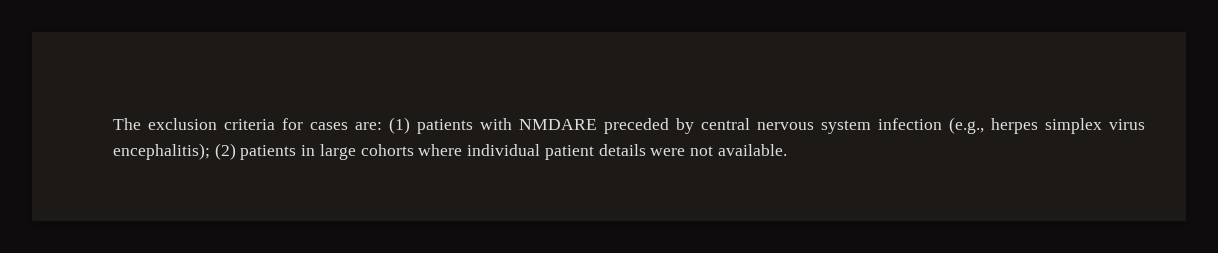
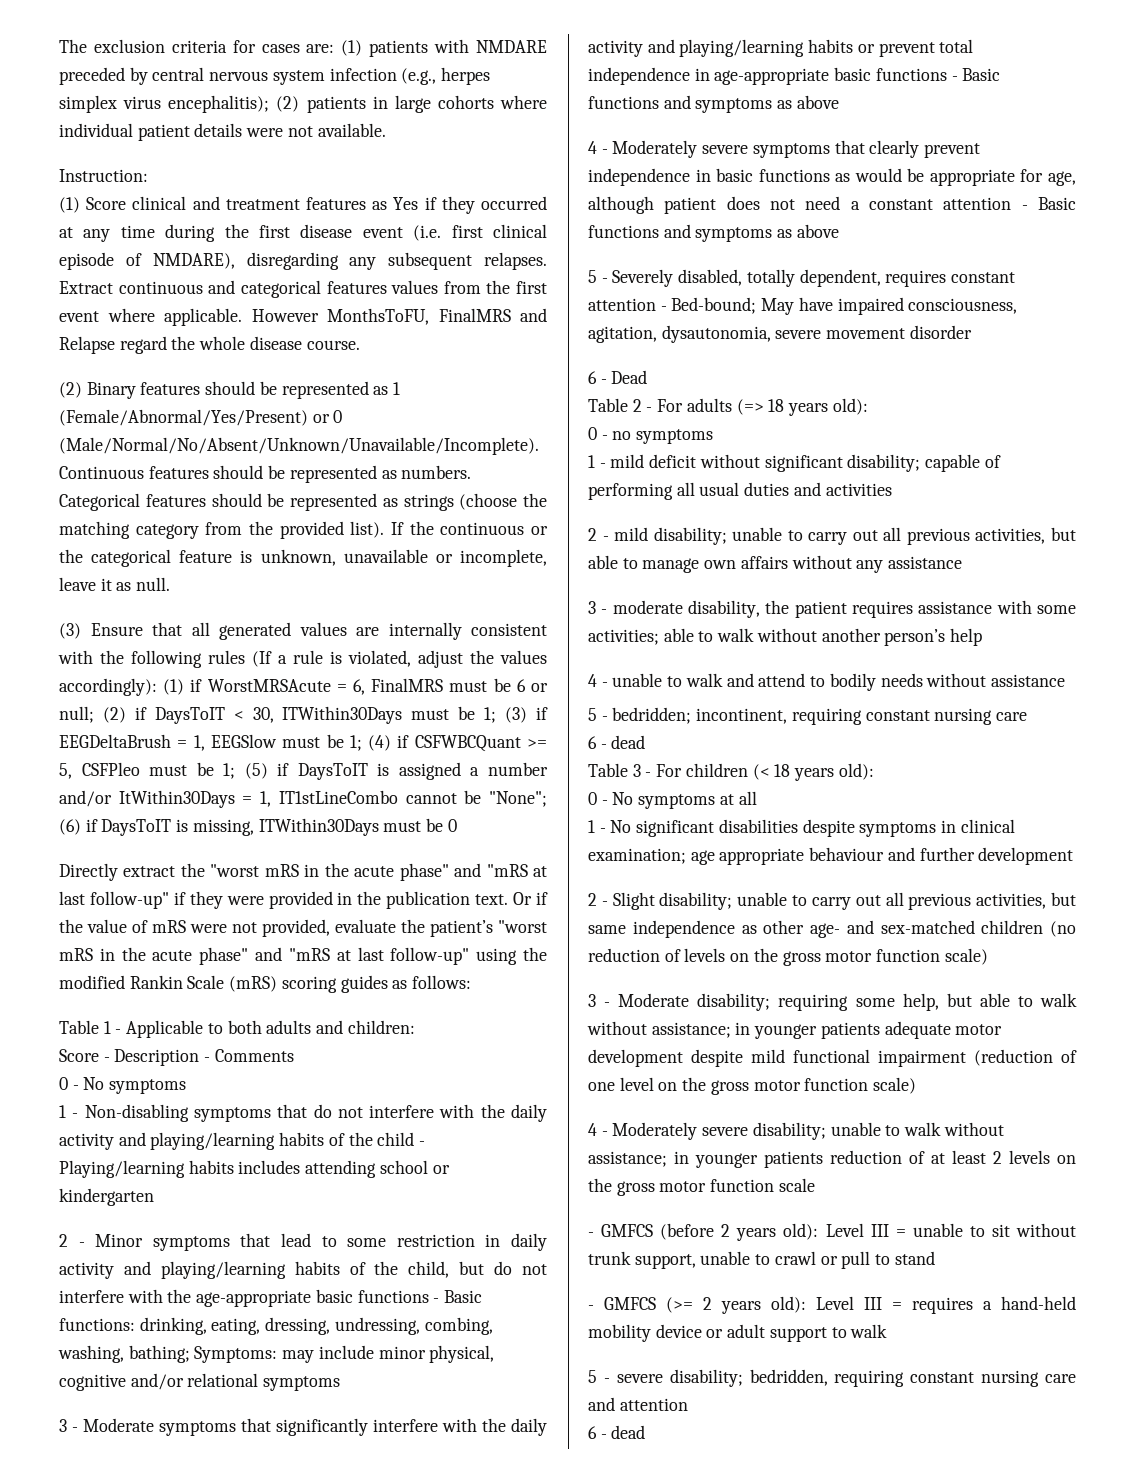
(787, 150) none -> [59,169,148,182] [59,196,547,214] [59,224,547,242] [59,252,547,270] [59,280,547,298] [59,308,547,326] [59,336,360,354] [59,381,401,399] [59,409,343,426] [59,437,539,455] [59,465,472,483] [59,493,547,511] [59,521,548,539] [59,549,547,567] [59,577,171,591] [59,622,547,640] [58,650,547,668] [59,678,548,696] [59,706,548,724] [59,734,548,752] [59,762,548,780] [59,790,547,808] [59,818,457,836] [59,863,547,881] [59,891,549,909] [59,919,547,937] [59,947,547,965] [59,975,472,993] [59,1020,415,1038] [59,1049,294,1066] [59,1077,187,1094] [59,1104,547,1122] [59,1132,426,1150] [59,1160,450,1178] [59,1188,154,1206] [59,1233,548,1251] [59,1261,548,1279] [59,1289,483,1307] [59,1317,493,1335] [58,1345,495,1363] [59,1373,341,1391] [59,1418,547,1436] [588,39,974,57] [588,67,1001,85] [588,95,839,113] [588,140,981,158] [588,168,1076,186] [588,196,1076,214] [588,224,839,242] [588,269,1016,287] [588,297,1018,315] [588,325,972,343] [588,370,648,384] [588,398,868,416] [588,427,714,444] [588,454,1001,472] [588,482,892,500] [588,527,1076,545] [588,555,963,573] [588,600,1076,618] [588,628,983,646] [588,673,1065,691] [588,707,1028,725] [588,735,646,749] [588,763,874,781] [588,791,757,809] [588,819,1015,837] [588,847,1074,865] [588,892,1076,910] [588,920,1076,938] [588,948,988,966] [588,993,1077,1011] [587,1021,1003,1039] [588,1049,1077,1067] [588,1077,917,1095] [588,1122,1004,1140] [588,1150,1076,1168] [588,1178,815,1196] [588,1223,1076,1241] [588,1251,935,1269] [588,1296,1076,1314] [588,1324,888,1342] [588,1369,1076,1387] [588,1397,688,1411] [588,1425,646,1439] // Instruction: // (1) Score clinical and treatment features as Yes if they occurred at any time during the first disease event (i.e. first clinical episode of NMDARE), disregarding any subsequent relapses. Extract continuous and categorical features values from the first event where applicable. However MonthsToFU, FinalMRS and Relapse regard the whole disease course. // (2) Binary features should be represented as 1 (Female/Abnormal/Yes/Present) or 0 (Male/Normal/No/Absent/Unknown/Unavailable/Incomplete). Continuous features should be represented as numbers. Categorical features should be represented as strings (choose the matching category from the provided list). If the continuous or the categorical feature is unknown, unavailable or incomplete, leave it as null. // (3) Ensure that all generated values are internally consistent with the following rules (If a rule is violated, adjust the values accordingly): (1) if WorstMRSAcute = 6, FinalMRS must be 6 or null; (2) if DaysToIT < 30, ITWithin30Days must be 1; (3) if EEGDeltaBrush = 1, EEGSlow must be 1; (4) if CSFWBCQuant >= 5, CSFPleo must be 1; (5) if DaysToIT is assigned a number and/or ItWithin30Days = 1, IT1stLineCombo cannot be "None"; (6) if DaysToIT is missing, ITWithin30Days must be 0 // Directly extract the "worst mRS in the acute phase" and "mRS at last follow-up" if they were provided in the publication text. Or if the value of mRS were not provided, evaluate the patient’s "worst mRS in the acute phase" and "mRS at last follow-up" using the modified Rankin Scale (mRS) scoring guides as follows: // Table 1 - Applicable to both adults and children: // Score - Description - Comments // 0 - No symptoms // 1 - Non-disabling symptoms that do not interfere with the daily activity and playing/learning habits of the child - Playing/learning habits includes attending school or kindergarten // 2 - Minor symptoms that lead to some restriction in daily activity and playing/learning habits of the child, but do not interfere with the age-appropriate basic functions - Basic functions: drinking, eating, dressing, undressing, combing, washing, bathing; Symptoms: may include minor physical, cognitive and/or relational symptoms // 3 - Moderate symptoms that significantly interfere with the daily activity and playing/learning habits or prevent total independence in age-appropriate basic functions - Basic functions and symptoms as above // 4 - Moderately severe symptoms that clearly prevent independence in basic functions as would be appropriate for age, although patient does not need a constant attention - Basic functions and symptoms as above // 5 - Severely disabled, totally dependent, requires constant attention - Bed-bound; May have impaired consciousness, agitation, dysautonomia, severe movement disorder // 6 - Dead // Table 2 - For adults (=> 18 years old): // 0 - no symptoms // 1 - mild deficit without significant disability; capable of performing all usual duties and activities // 2 - mild disability; unable to carry out all previous activities, but able to manage own affairs without any assistance // 3 - moderate disability, the patient requires assistance with some activities; able to walk without another person’s help // 4 - unable to walk and attend to bodily needs without assistance // 5 - bedridden; incontinent, requiring constant nursing care // 6 - dead // Table 3 - For children (< 18 years old): // 0 - No symptoms at all // 1 - No significant disabilities despite symptoms in clinical examination; age appropriate behaviour and further development // 2 - Slight disability; unable to carry out all previous activities, but same independence as other age- and sex-matched children (no reduction of levels on the gross motor function scale) // 3 - Moderate disability; requiring some help, but able to walk without assistance; in younger patients adequate motor development despite mild functional impairment (reduction of one level on the gross motor function scale) // 4 - Moderately severe disability; unable to walk without assistance; in younger patients reduction of at least 2 levels on the gross motor function scale // - GMFCS (before 2 years old): Level III = unable to sit without trunk support, unable to crawl or pull to stand // - GMFCS (>= 2 years old): Level III = requires a hand-held mobility device or adult support to walk // 5 - severe disability; bedridden, requiring constant nursing care and attention // 6 - dead

